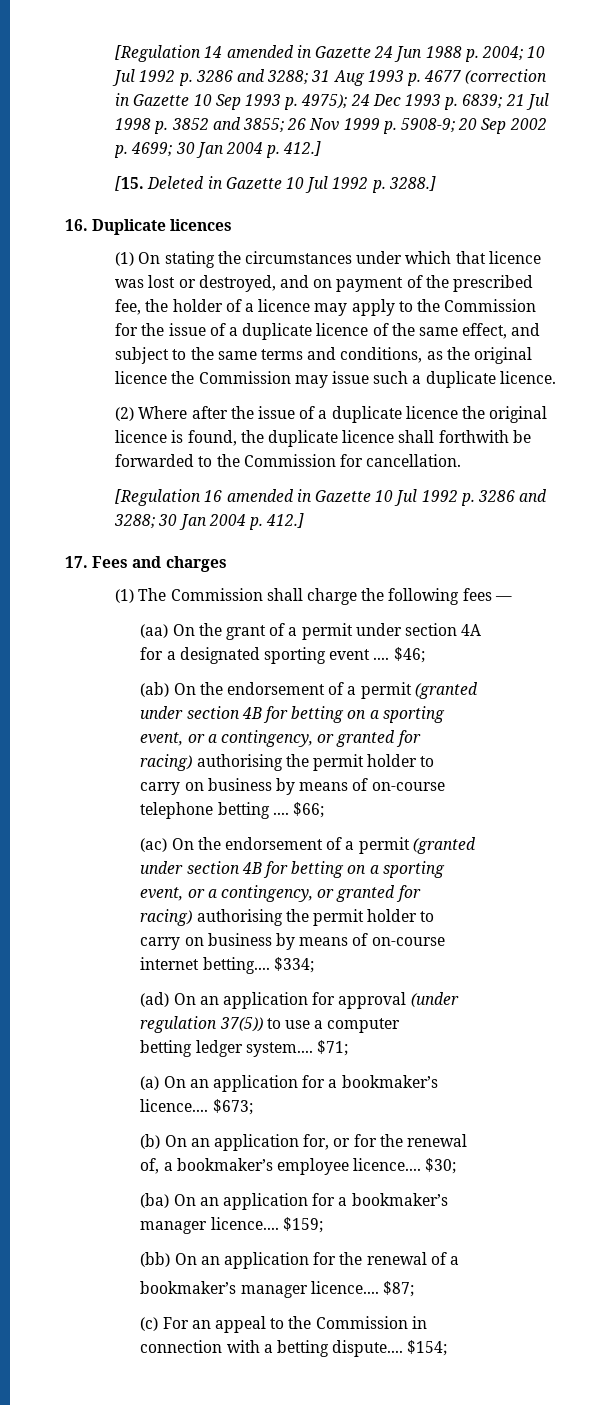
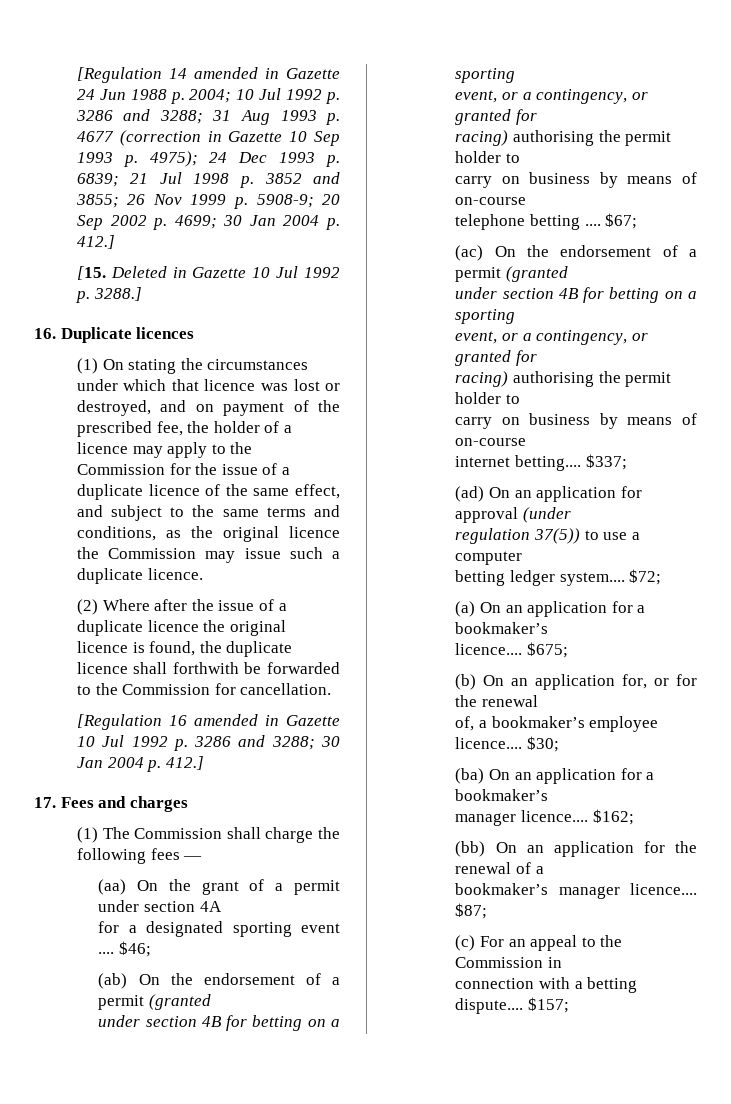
[293,802,325,818] $66; -> [605,213,638,229] $67;
[273,957,314,973] $334; -> [585,454,627,470] $337;
[317,1040,349,1056] $71; -> [629,569,662,585] $72;
[212,1099,253,1115] $673; -> [527,642,569,658] $675;
[282,1217,323,1233] $159; -> [592,809,634,825] $162;
[407,1340,448,1356] $154; -> [528,997,570,1013] $157;

